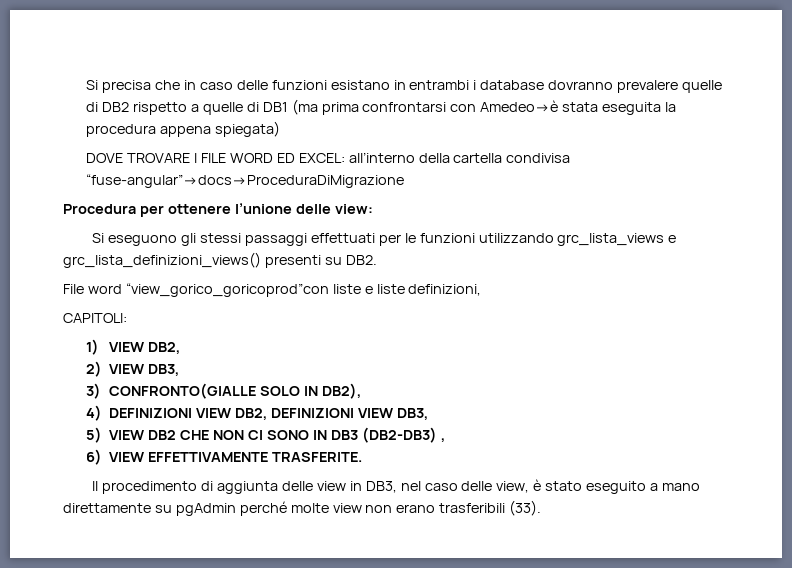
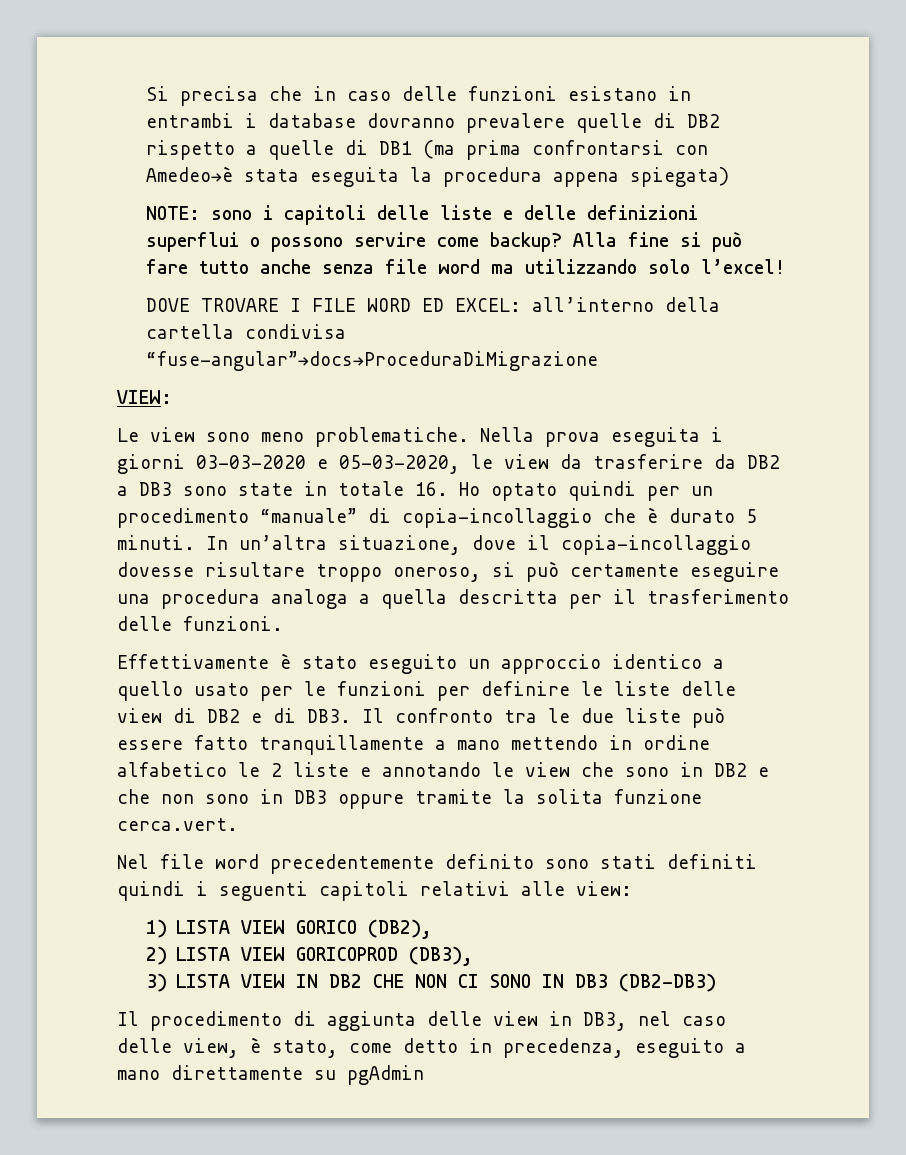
(281, 129) none -> [145,205,698,225] [145,231,742,252] [145,259,785,274] // NOTE: sono i capitoli delle liste e delle definizioni superflui o possono servire come backup? Alla fine si può fare tutto anche senza file word ma utilizzando solo l’excel!
[63,203,373,217] [92,233,677,246] [63,252,377,268] [63,283,482,297] [63,313,127,323] [86,339,181,355] [86,361,180,377] [86,383,362,399] [86,405,429,421] [86,427,145,443] Procedura per ottenere l’unione delle view: // Si eseguono gli stessi passaggi effettuati per le funzioni utilizzando grc_lista_views e grc_lista_definizioni_views() presenti su DB2. // File word “view_gorico_goricoprod”con liste e liste definizioni, // CAPITOLI: // 1) VIEW DB2, // 2) VIEW DB3, // 3) CONFRONTO(GIALLE SOLO IN DB2), // 4) DEFINIZIONI VIEW DB2, DEFINIZIONI VIEW DB3, // 5) VIEW -> [117,390,172,404] [117,427,723,447] [117,454,780,474] [117,481,713,501] [117,507,757,528] [117,535,751,555] [117,561,779,582] [117,589,789,609] [117,616,283,631] [117,653,724,674] [117,681,736,701] [117,707,725,728] [117,735,710,755] [117,762,769,777] [117,789,702,809] [117,818,238,831] [117,854,757,874] [117,881,632,901] [145,919,433,939] [145,946,474,966] [145,973,319,992] VIEW: // Le view sono meno problematiche. Nella prova eseguita i giorni 03-03-2020 e 05-03-2020, le view da trasferire da DB2 a DB3 sono state in totale 16. Ho optato quindi per un procedimento “manuale” di copia-incollaggio che è durato 5 minuti. In un’altra situazione, dove il copia-incollaggio dovesse risultare troppo oneroso, si può certamente eseguire una procedura analoga a quella descritta per il trasferimento delle funzioni. // Effettivamente è stato eseguito un approccio identico a quello usato per le funzioni per definire le liste delle view di DB2 e di DB3. Il confronto tra le due liste può essere fatto tranquillamente a mano mettendo in ordine alfabetico le 2 liste e annotando le view che sono in DB2 e che non sono in DB3 oppure tramite la solita funzione cerca.vert. // Nel file word precedentemente definito sono stati definiti quindi i seguenti capitoli relativi alle view: // 1) LISTA VIEW GORICO (DB2), // 2) LISTA VIEW GORICOPROD (DB3), // 3) LISTA VIEW IN
[440,438,445,442] [86,449,363,465] , // 6) VIEW EFFETTIVAMENTE TRASFERITE. -> (717, 982) none
[545,481,583,491] stato -> [272,1038,624,1058] stato, come detto in precedenza,
[239,500,542,516] perché molte view non erano trasferibili (33). -> (424, 1075) none

